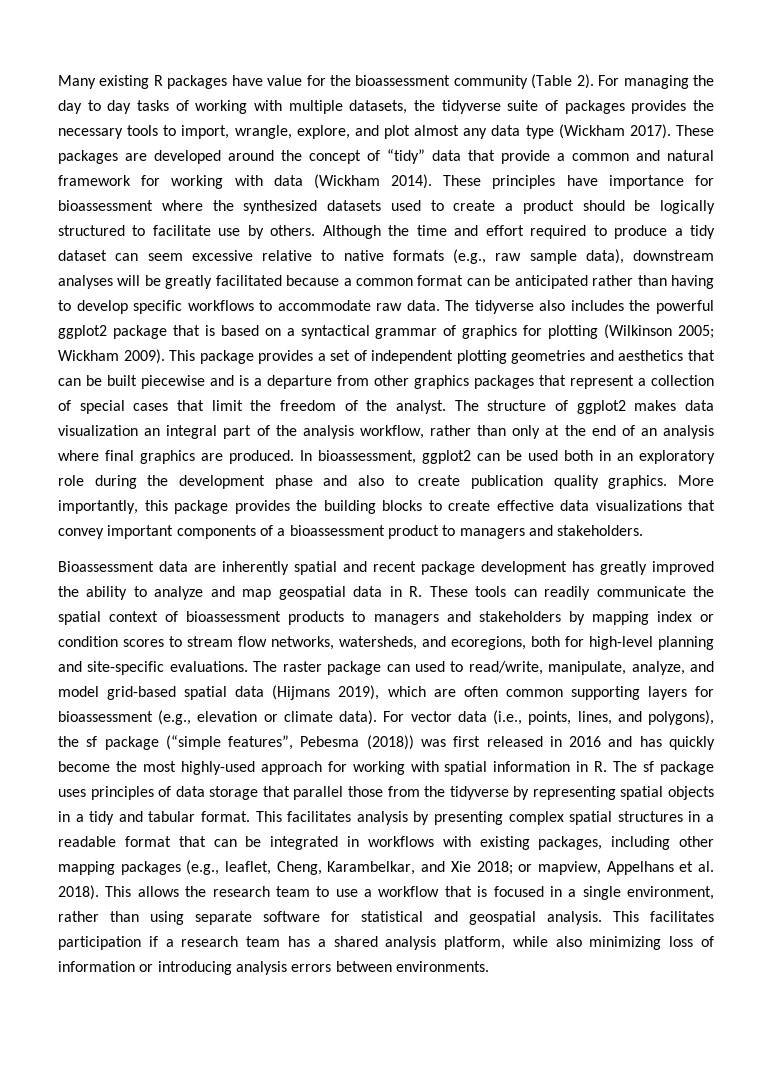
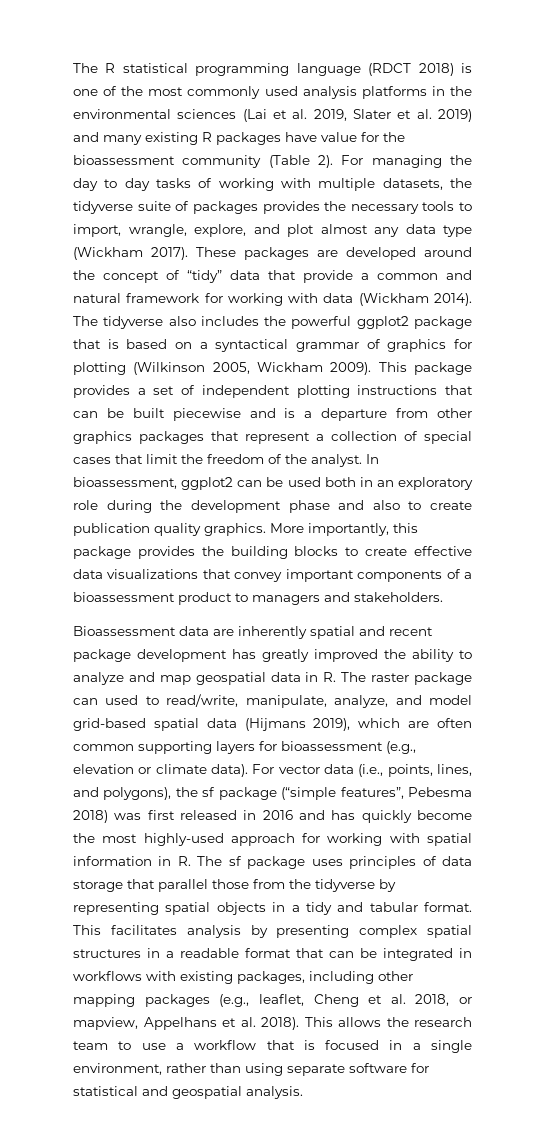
[58,75,96,89] Many -> [73,63,472,76] [73,86,472,99] [73,109,472,122] [73,132,142,145] The R statistical programming language (RDCT 2018) is one of the most commonly used analysis platforms in the environmental sciences (Lai et al. 2019, Slater et al. 2019) and many
[443,175,714,189] [58,200,715,214] [58,225,716,239] [58,249,714,264] [58,275,715,289] [58,300,440,314] These principles have importance for bioassessment where the synthesized datasets used to create a product should be logically structured to facilitate use by others. Although the time and effort required to produce a tidy dataset can seem excessive relative to native formats (e.g., raw sample data), downstream analyses will be greatly facilitated because a common format can be anticipated rather than having to develop specific workflows to accommodate raw data. -> (472, 299) none
[678,325,714,339] 2005; -> [212,362,250,374] 2005,
[511,350,684,364] geometries and aesthetics -> [357,385,438,395] instructions
[454,400,714,414] [58,425,714,439] [58,450,294,464] The structure of ggplot2 makes data visualization an integral part of the analysis workflow, rather than only at the end of an analysis where final graphics are produced. -> (362, 460) none
[429,586,715,600] [58,611,715,625] [58,636,714,650] [58,661,248,675] These tools can readily communicate the spatial context of bioassessment products to managers and stakeholders by mapping index or condition scores to stream flow networks, watersheds, and ecoregions, both for high-level planning and site-specific evaluations. -> (337, 677) none
[366,735,414,750] (2018)) -> [73,810,108,823] 2018)
[276,861,513,875] Cheng, Karambelkar, and Xie 2018; -> [313,994,450,1007] Cheng et al. 2018,
[613,911,714,922] [58,936,715,950] [58,961,489,975] This facilitates participation if a research team has a shared analysis platform, while also minimizing loss of information or introducing analysis errors between environments. -> (303, 1092) none

